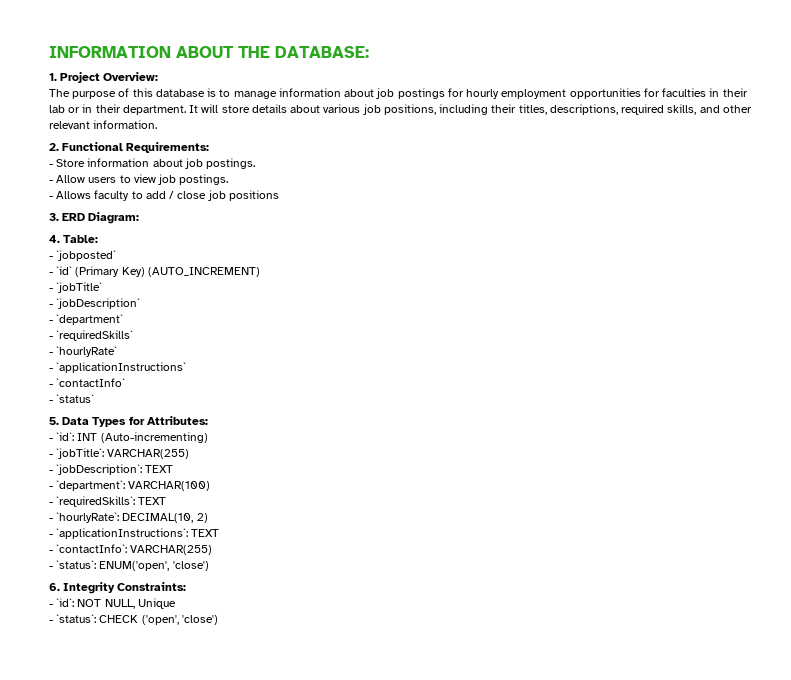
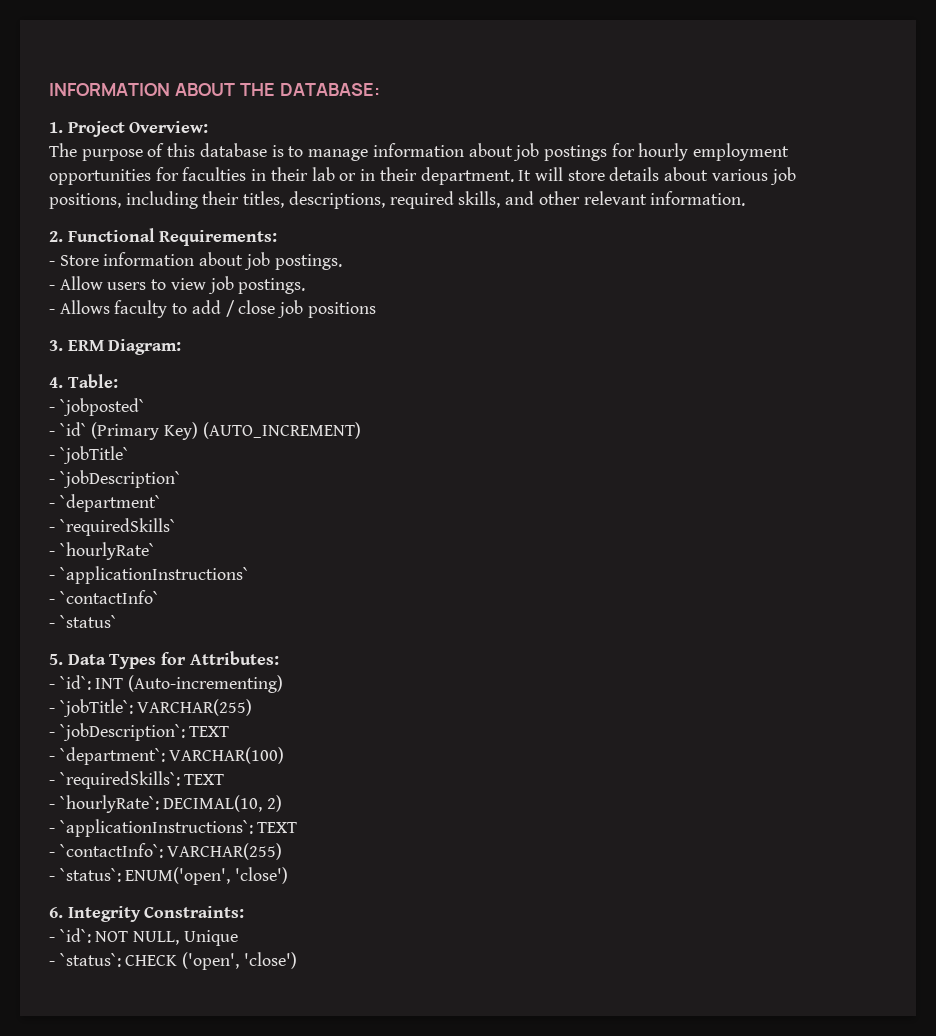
[62,213,86,221] ERD -> [67,340,104,351] ERM

